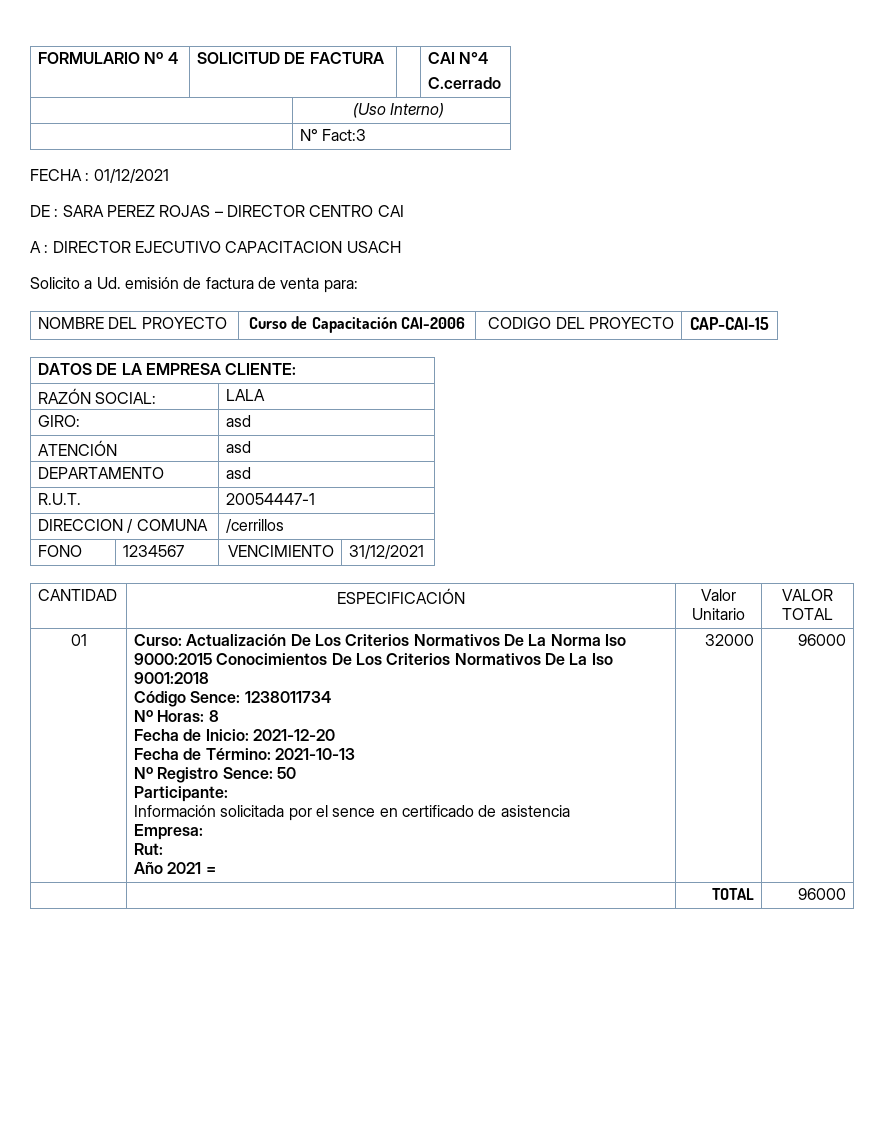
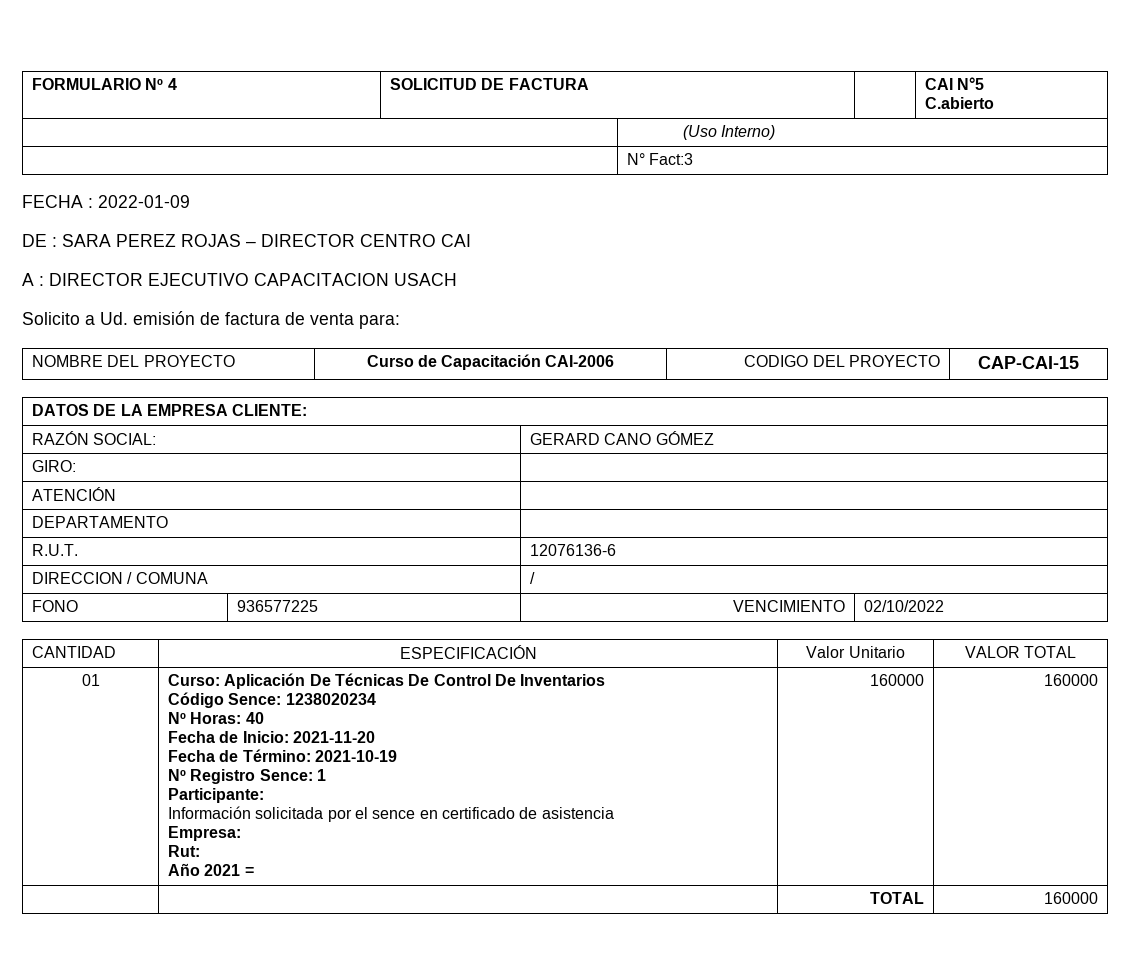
[459,52,489,64] [428,77,502,89] N°4 // C.cerrado -> [957,77,985,90] [924,97,994,109] N°5 // C.abierto
[93,169,169,183] 01/12/2021 -> [98,195,190,208] 2022-01-09
[226,389,266,401] LALA -> [529,431,714,445] GERARD CANO GÓMEZ
[226,415,252,427] asd -> (76, 466) none
[226,441,252,453] asd -> (116, 494) none
[226,467,252,479] asd -> (168, 522) none
[226,493,316,505] 20054447-1 -> [529,544,616,556] 12076136-6
[226,519,285,533] /cerrillos -> [529,572,535,584] /
[123,545,185,557] 1234567 -> [236,600,318,612] 936577225
[349,545,425,559] 31/12/2021 -> [863,600,944,612] 02/10/2022
[186,634,627,646] [134,653,613,665] [134,672,210,684] Actualización De Los Criterios Normativos De La Norma Iso 9000:2015 Conocimientos De Los Criterios Normativos De La Iso 9001:2018 -> [224,673,606,689] Aplicación De Técnicas De Control De Inventarios
[244,691,331,703] 1238011734 -> [285,693,376,705] 1238020234
[208,710,219,722] 8 -> [245,712,264,724] 40
[253,729,336,741] 2021-12-20 -> [292,731,375,743] 2021-11-20
[275,748,356,760] 2021-10-13 -> [314,750,397,762] 2021-10-19
[277,767,297,779] 50 -> [316,769,326,781] 1
[704,634,754,646] [797,634,846,646] 32000 | 96000 -> [870,674,925,686] [1044,674,1099,686] 160000 | 160000
[797,888,846,900] 96000 -> [1044,892,1099,904] 160000

